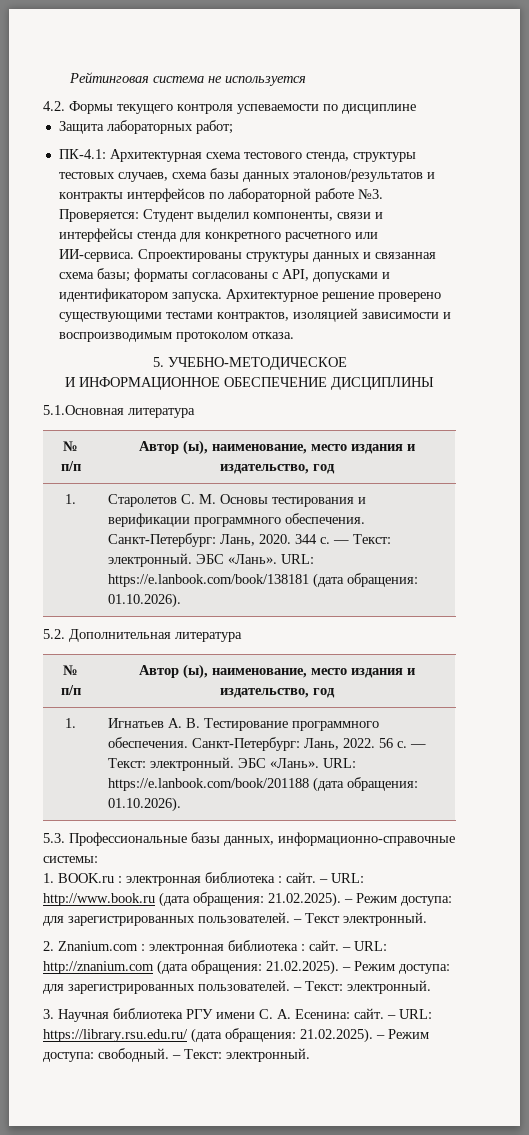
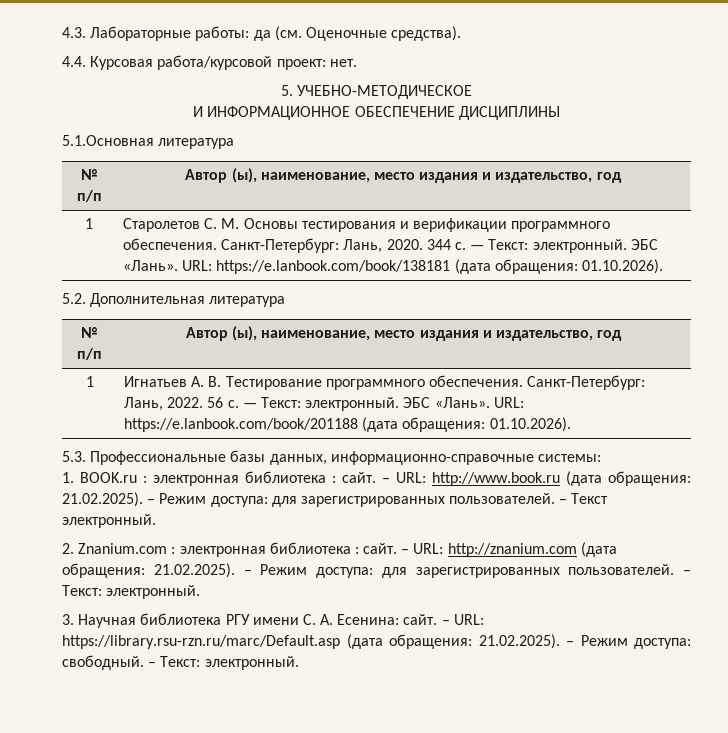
[68,72,306,86] [43,101,416,114] [58,120,233,134] [58,149,416,162] [58,168,435,182] [58,188,383,202] [58,209,383,222] [58,228,378,242] [58,249,436,262] [58,268,390,282] [58,288,441,302] [58,308,451,322] [58,332,294,342] Рейтинговая система не используется // 4.2. Формы текущего контроля успеваемости по дисциплине // Защита лабораторных работ; // ПК-4.1: Архитектурная схема тестового стенда, структуры тестовых случаев, схема базы данных эталонов/результатов и контракты интерфейсов по лабораторной работе №3. Проверяется: Студент выделил компоненты, связи и интерфейсы стенда для конкретного расчетного или ИИ-сервиса. Спроектированы структуры данных и связанная схема базы; форматы согласованы с API, допусками и идентификатором запуска. Архитектурное решение проверено существующими тестами контрактов, изоляцией зависимости и воспроизводимым протоколом отказа. -> [62,26,462,41] [62,55,357,70] 4.3. Лабораторные работы: да (см. Оценочные средства). // 4.4. Курсовая работа/курсовой проект: нет.
[65,494,76,504] 1. -> [85,218,93,229] 1
[65,718,76,728] 1. -> [85,376,94,387] 1
[43,1029,188,1042] https://library.rsu.edu.ru/ -> [62,635,340,649] https://library.rsu-rzn.ru/marc/Default.asp

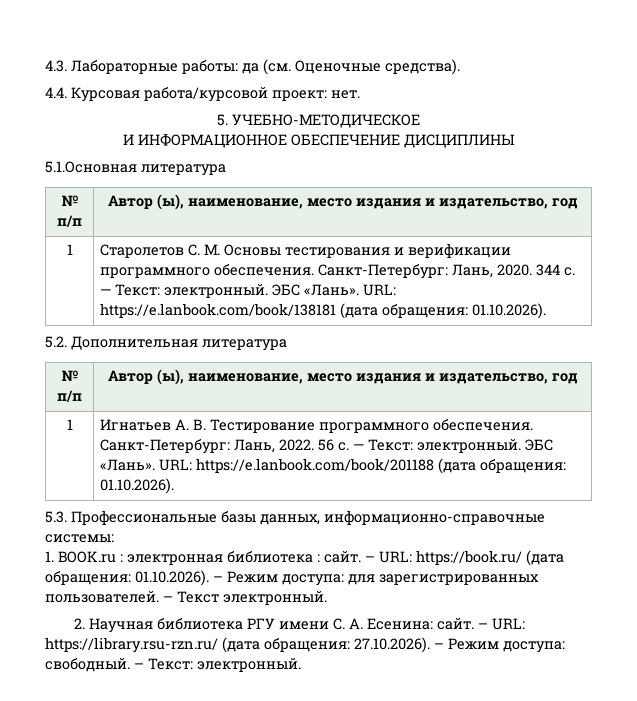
[432,471,691,486] [62,492,143,507] http://www.book.ru (дата обращения: 21.02.2025). -> [416,550,564,566] [45,570,209,586] https://book.ru/ (дата обращения: 01.10.2026).
[78,542,617,557] [62,563,691,578] [62,585,201,599] [62,614,74,625] Znanium.com : электронная библиотека : сайт. – URL: http://znanium.com (дата обращения: 21.02.2025). – Режим доступа: для зарегистрированных пользователей. – Текст: электронный. // 3. -> (86, 623) none
[62,634,560,649] https://library.rsu-rzn.ru/marc/Default.asp (дата обращения: 21.02.2025). -> [45,637,430,653] https://library.rsu-rzn.ru/ (дата обращения: 27.10.2026).

